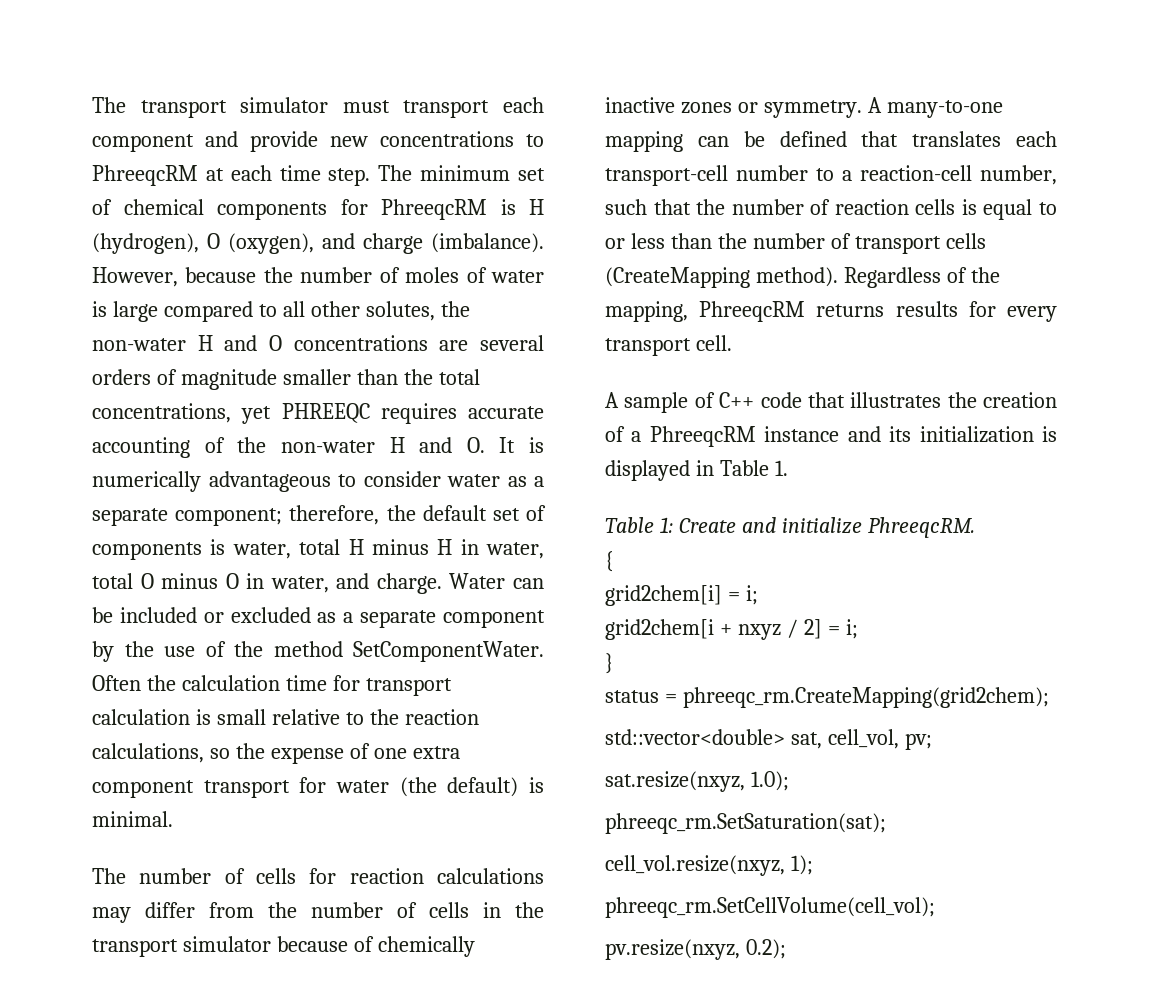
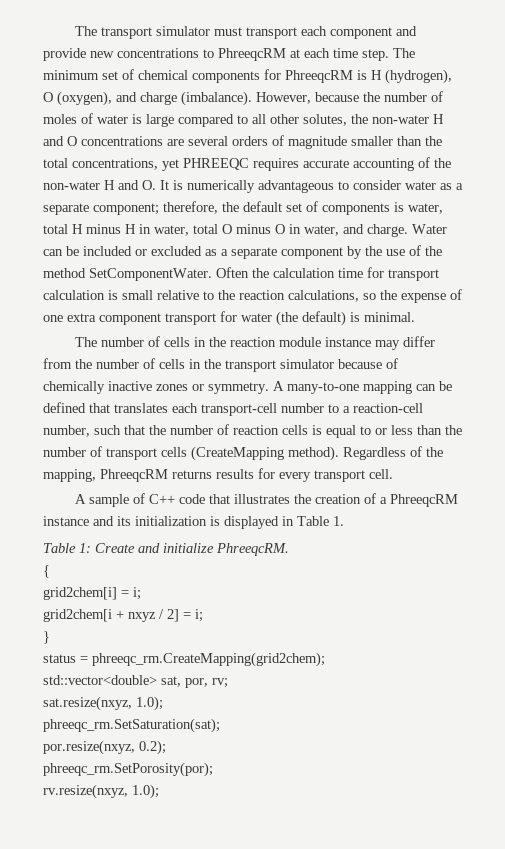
[309,868,544,884] for reaction calculations -> [193,337,371,347] in the reaction module instance
[827,729,932,750] cell_vol, pv; -> [185,678,228,688] por, rv;
[605,855,813,876] [605,897,935,918] [605,939,786,960] cell_vol.resize(nxyz, 1); // phreeqc_rm.SetCellVolume(cell_vol); // pv.resize(nxyz, 0.2); -> [43,740,166,755] [43,762,213,777] [43,784,159,799] por.resize(nxyz, 0.2); // phreeqc_rm.SetPorosity(por); // rv.resize(nxyz, 1.0);

